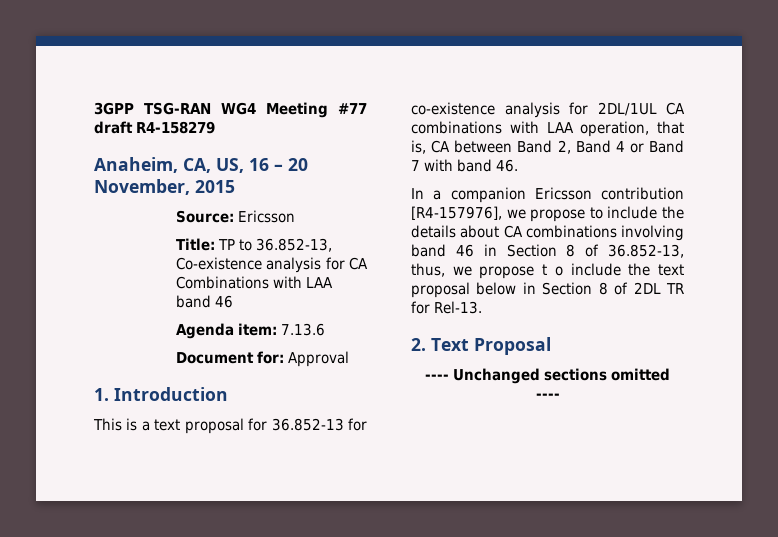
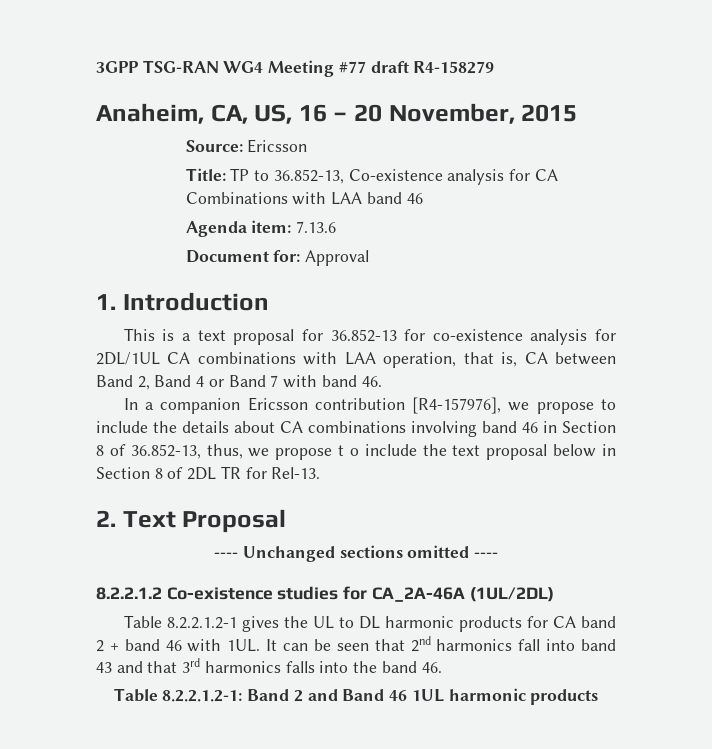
(560, 396) none -> [96,586,554,602] [123,615,616,632] [96,636,617,652] [96,658,442,673] [113,688,599,705] // 8.2.2.1.2 Co-existence studies for CA_2A-46A (1UL/2DL) // Table 8.2.2.1.2-1 gives the UL to DL harmonic products for CA band 2 + band 46 with 1UL. It can be seen that 2nd harmonics fall into band 43 and that 3rd harmonics falls into the band 46. // Table 8.2.2.1.2-1: Band 2 and Band 46 1UL harmonic products

